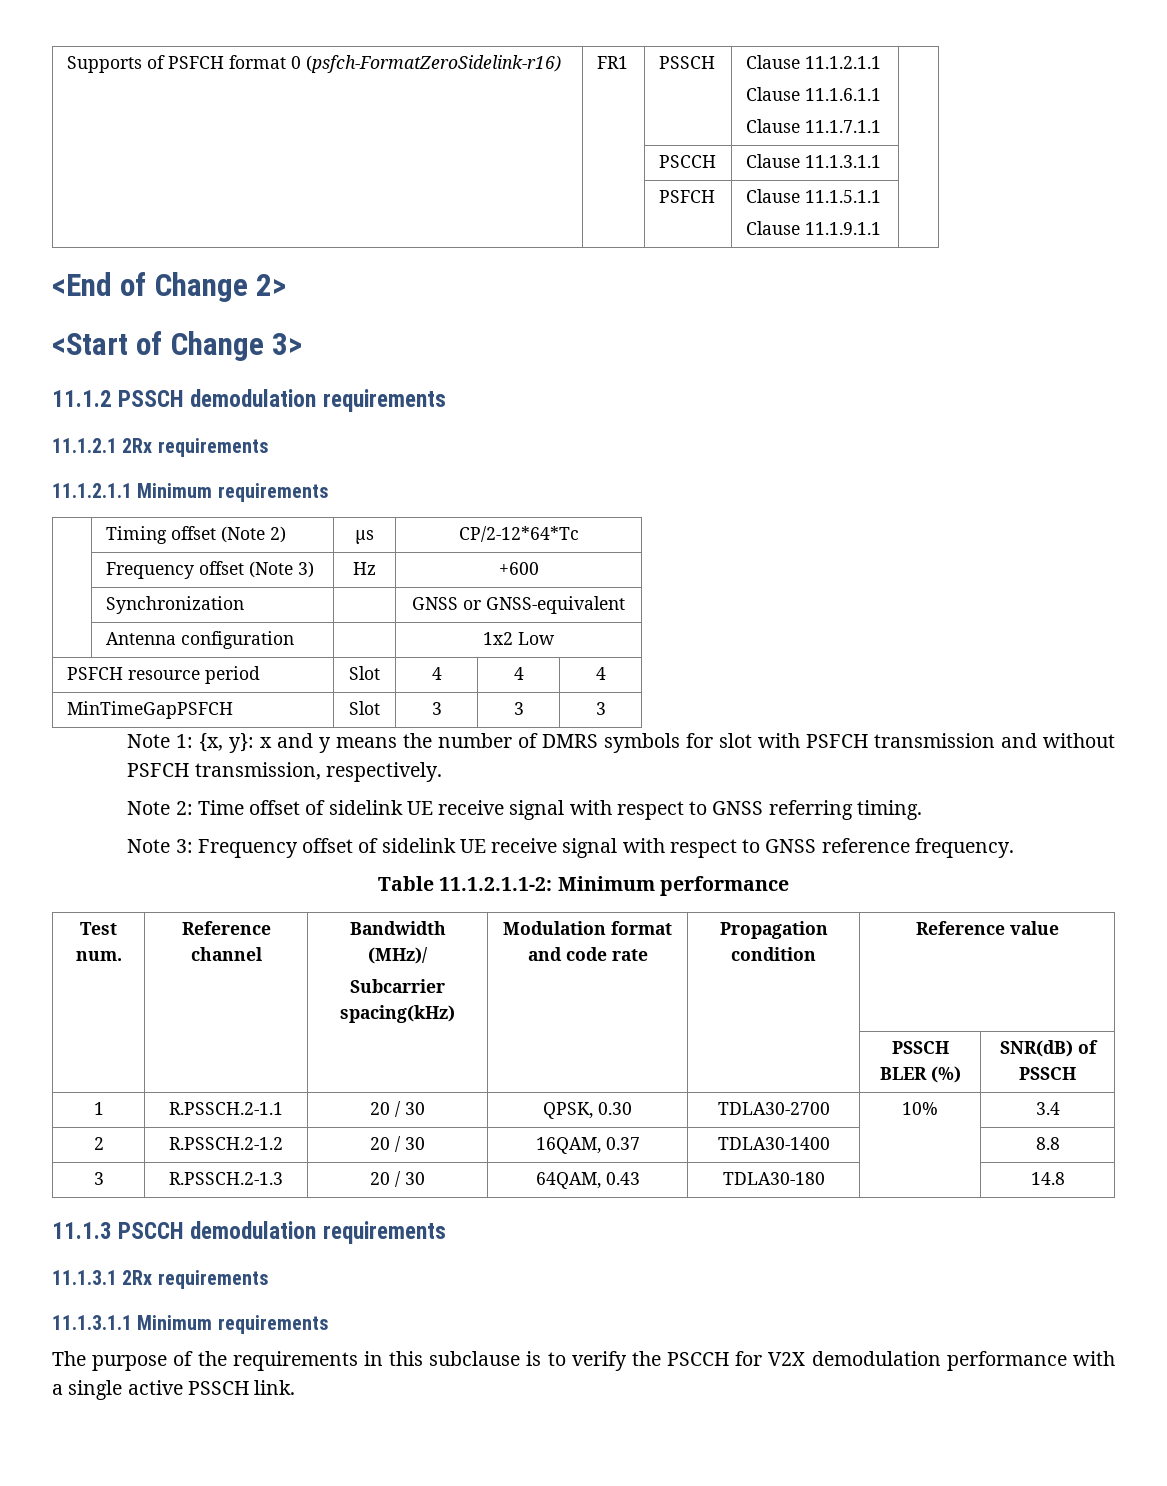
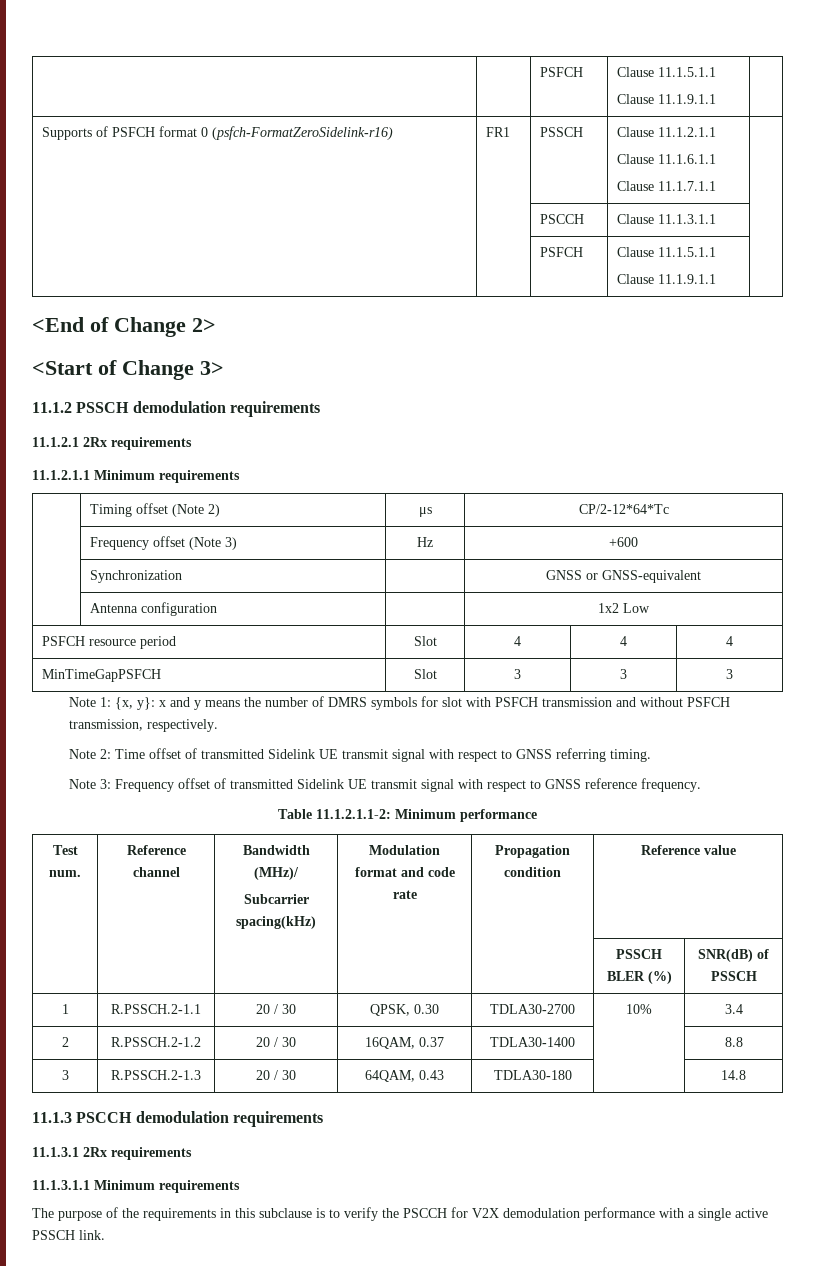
(66, 64) none -> [540,67,584,77] [617,67,717,77] [617,94,717,104] | | PSFCH | Clause 11.1.5.1.1 // Clause 11.1.9.1.1 | //
[328,800,505,815] sidelink UE receive -> [200,749,388,759] transmitted Sidelink UE transmit
[381,838,558,853] sidelink UE receive -> [229,779,417,789] transmitted Sidelink UE transmit

